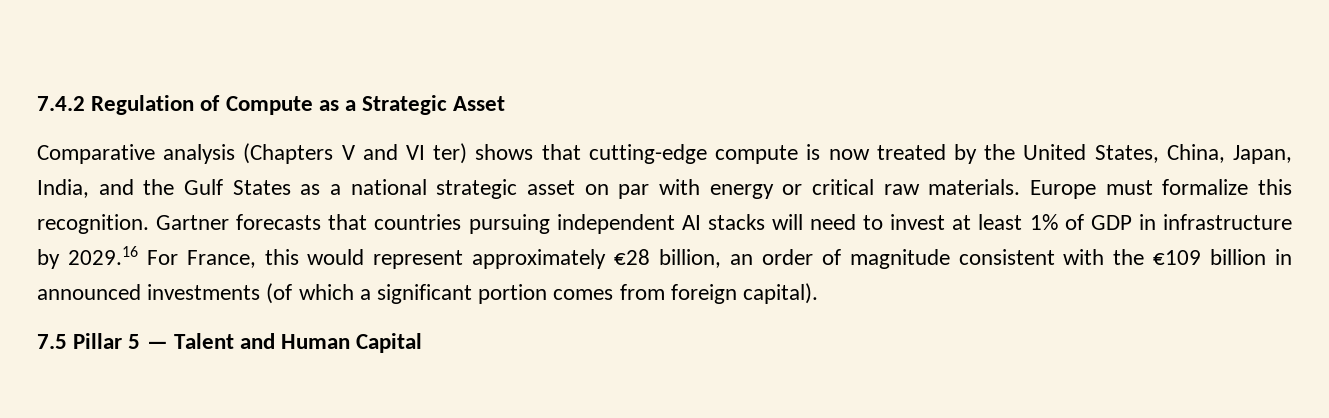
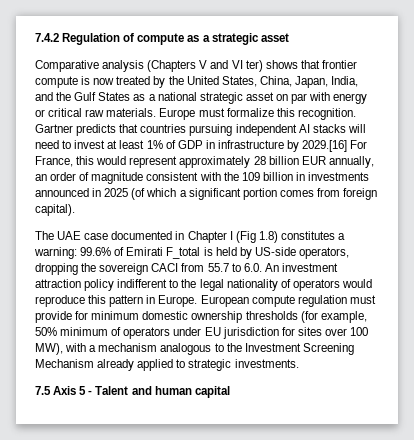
[225,95,506,115] Compute as a Strategic Asset -> [137,33,289,45] compute as a strategic asset
[588,144,707,164] cutting-edge -> [321,60,357,69] frontier
[236,214,322,230] forecasts -> [76,124,117,136] predicts
[67,246,138,265] 2029.16 -> [302,140,348,152] 2029.[16]
[614,249,722,268] €28 billion, -> [253,156,374,168] 28 billion EUR annually,
[1153,250,1202,265] €109 -> [241,172,260,181] 109
[37,284,261,300] announced investments -> [308,172,370,181] [35,188,129,197] investments announced in 2025
[37,333,423,353] 7.5 Pillar 5 — Talent and Human Capital -> [35,231,346,243] [34,247,349,259] [35,263,338,275] [35,279,372,291] [35,295,376,307] [35,311,367,323] [35,327,369,339] [35,343,354,355] [35,359,299,371] [35,386,230,398] The UAE case documented in Chapter I (Fig 1.8) constitutes a warning: 99.6% of Emirati F_total is held by US-side operators, dropping the sovereign CACI from 55.7 to 6.0. An investment attraction policy indifferent to the legal nationality of operators would reproduce this pattern in Europe. European compute regulation must provide for minimum domestic ownership thresholds (for example, 50% minimum of operators under EU jurisdiction for sites over 100 MW), with a mechanism analogous to the Investment Screening Mechanism already applied to strategic investments. // 7.5 Axis 5 - Talent and human capital

